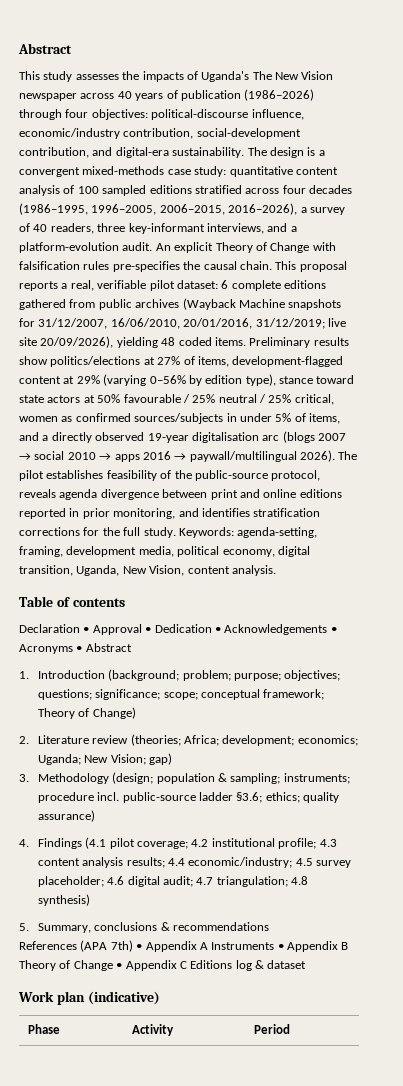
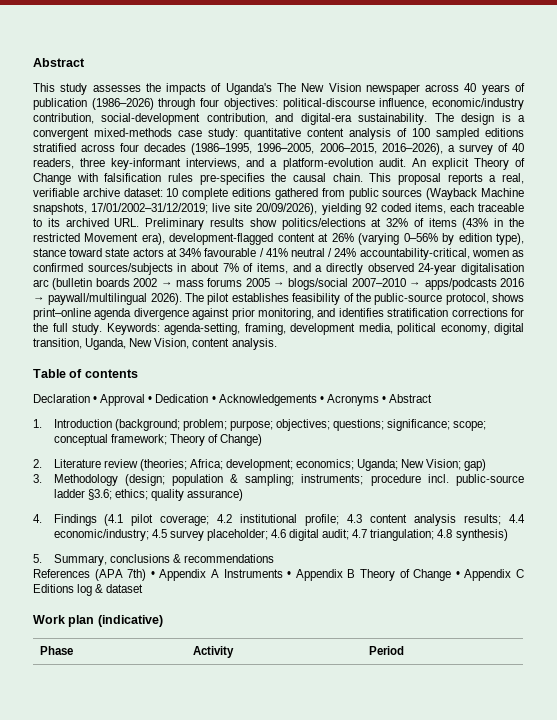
[149,280,229,291] pilot dataset: 6 -> [82,188,179,197] archive dataset: 10
[135,299,180,308] archives -> [382,189,423,197] sources
[288,299,342,310] [19,318,346,329] [19,336,246,348] snapshots for 31/12/2007, 16/06/2010, 20/01/2016, 31/12/2019; live site 20/09/2026), yielding 48 coded items. -> [33,203,525,215] [33,218,140,227] snapshots, 17/01/2002–31/12/2019; live site 20/09/2026), yielding 92 coded items, each traceable to its archived URL.
[157,356,229,367] 27% of items, -> [386,218,524,230] [33,233,165,245] 32% of items (43% in the restricted Movement era),
[76,375,100,384] 29% -> [331,233,354,242] 26%
[97,394,121,403] 50% -> [179,248,202,257] 34%
[192,394,216,403] 25% -> [265,248,288,257] 41%
[268,394,334,405] 25% critical, -> [334,248,470,260] 24% accountability-critical,
[239,413,292,422] under 5% -> [190,263,239,272] about 7%
[147,433,189,443] 19-year -> [418,263,457,275] 24-year
[282,431,346,443] [19,451,140,462] (blogs 2007 → social 2010 → apps -> [52,278,497,290] (bulletin boards 2002 → mass forums 2005 → blogs/social 2007–2010 → apps/podcasts
[19,489,342,500] [19,508,80,519] reveals agenda divergence between print and online editions reported in -> [492,293,524,302] [33,308,230,320] shows print–online agenda divergence against

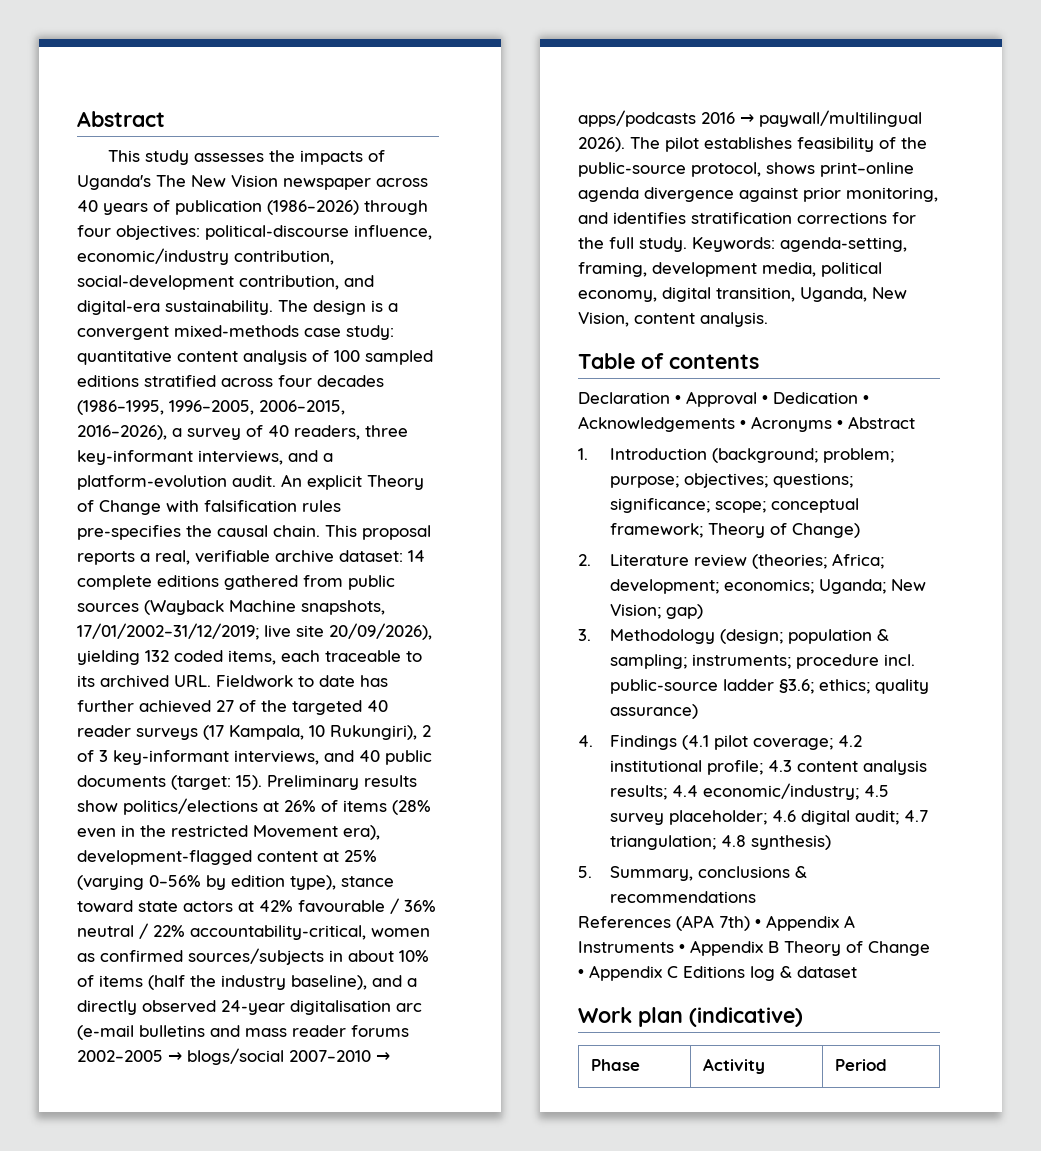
[166,188,179,197] 10 -> [408,550,425,562] 14
[364,203,377,212] 92 -> [145,650,169,662] 132
(140, 222) none -> [216,675,388,687] [77,700,388,715] [77,725,431,740] [77,750,432,765] [77,775,262,790] Fieldwork to date has further achieved 27 of the targeted 40 reader surveys (17 Kampala, 10 Rukungiri), 2 of 3 key-informant interviews, and 40 public documents (target: 15).
[386,218,489,230] 32% of items (43% -> [284,800,431,815] [77,828,116,838] 26% of items (28% even
[331,233,354,242] 26% -> [344,850,377,862] 25%
[179,248,202,257] 34% -> [259,900,293,912] 42%
[265,248,288,257] 41% -> [404,900,436,912] 36%
[334,248,357,257] 24% -> [153,925,185,937] 22%
[222,263,288,274] 7% of items, -> [399,950,429,962] [77,975,367,990] 10% of items (half the industry baseline),
[52,278,270,290] (bulletin boards 2002 → mass forums 2005 -> [77,1025,409,1040] [77,1050,163,1062] (e-mail bulletins and mass reader forums 2002–2005

